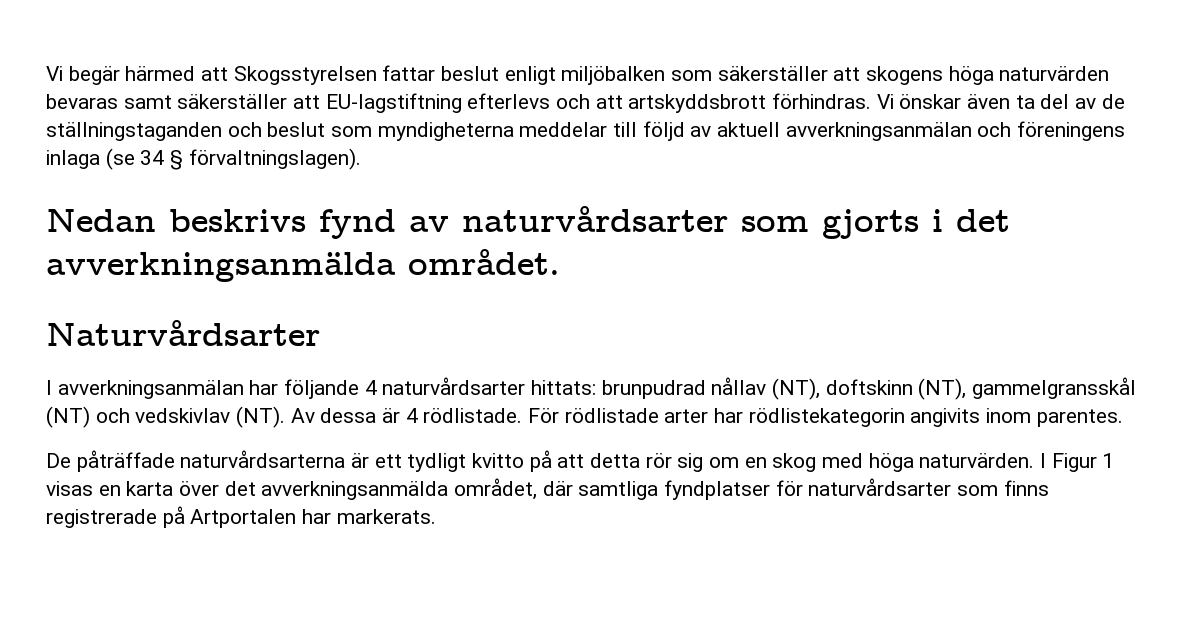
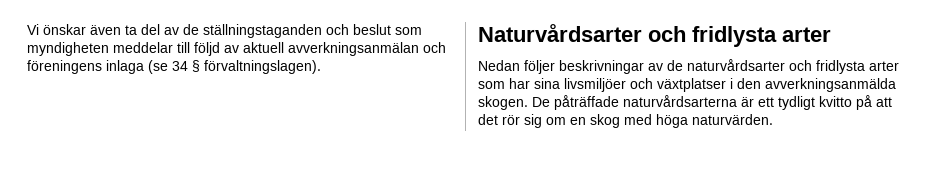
[46,65,1110,85] [46,93,894,113] Vi begär härmed att Skogsstyrelsen fattar beslut enligt miljöbalken som säkerställer att skogens höga naturvärden bevaras samt säkerställer att EU-lagstiftning efterlevs och att artskyddsbrott förhindras. Vi -> [27,24,39,35] Vi
[377,122,514,141] myndigheterna -> [27,42,109,56] myndigheten
[46,206,1010,239] [46,249,560,282] [46,320,320,346] [46,377,1137,400] [46,406,1123,428] Nedan beskrivs fynd av naturvårdsarter som gjorts i det avverkningsanmälda området. // Naturvårdsarter // I avverkningsanmälan har följande 4 naturvårdsarter hittats: brunpudrad nållav (NT), doftskinn (NT), gammelgransskål (NT) och vedskivlav (NT). Av dessa är 4 rödlistade. För rödlistade arter har rödlistekategorin angivits inom parentes. // -> [478,24,831,47] [478,59,899,74] [478,78,896,92] [478,96,528,110] Naturvårdsarter och fridlysta arter // Nedan följer beskrivningar av de naturvårdsarter och fridlysta arter som har sina livsmiljöer och växtplatser i den avverkningsanmälda skogen.
[590,453,641,468] detta -> [478,114,498,125] det
[1040,453,1115,472] [46,478,1049,500] [46,506,436,528] I Figur 1 visas en karta över det avverkningsanmälda området, där samtliga fyndplatser för naturvårdsarter som finns registrerade på Artportalen har markerats. -> (773, 119) none

